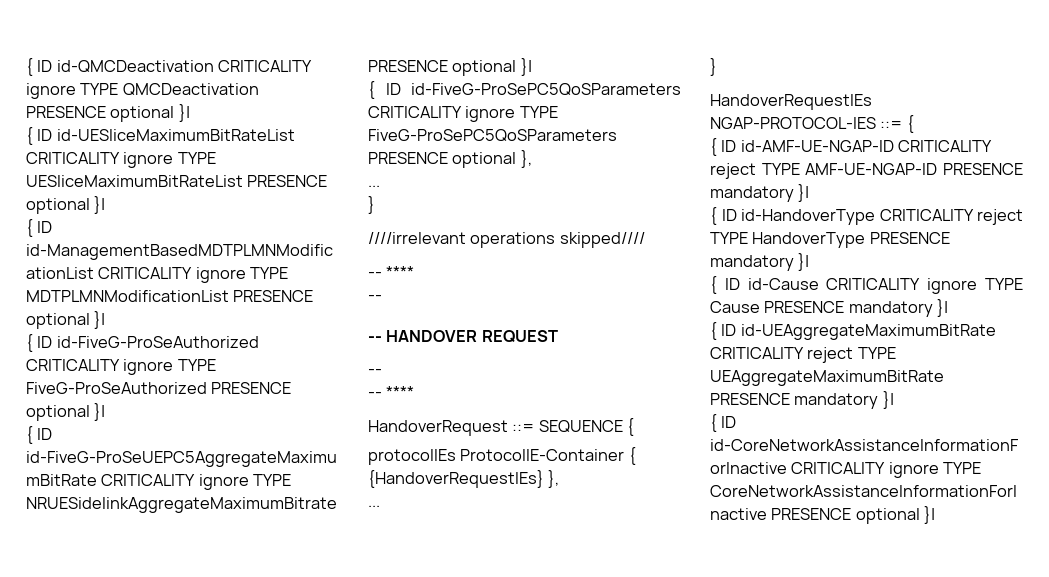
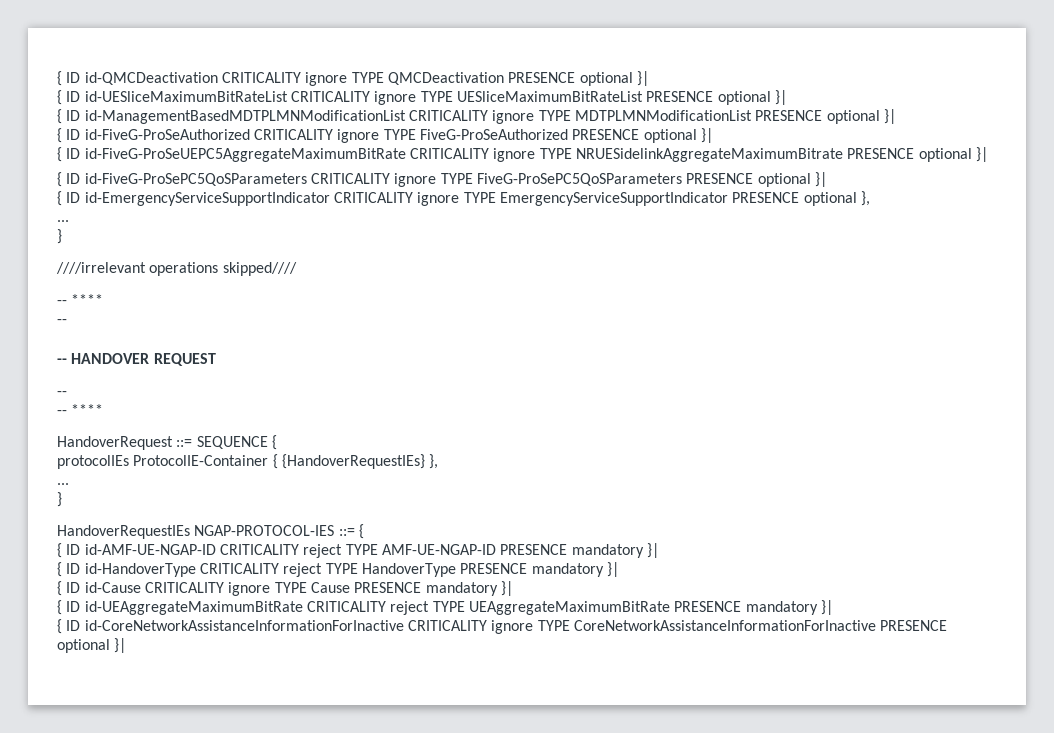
(517, 160) none -> [814,172,827,187] [57,191,857,206] }| // { ID id-EmergencyServiceSupportIndicator CRITICALITY ignore TYPE EmergencyServiceSupportIndicator PRESENCE optional

